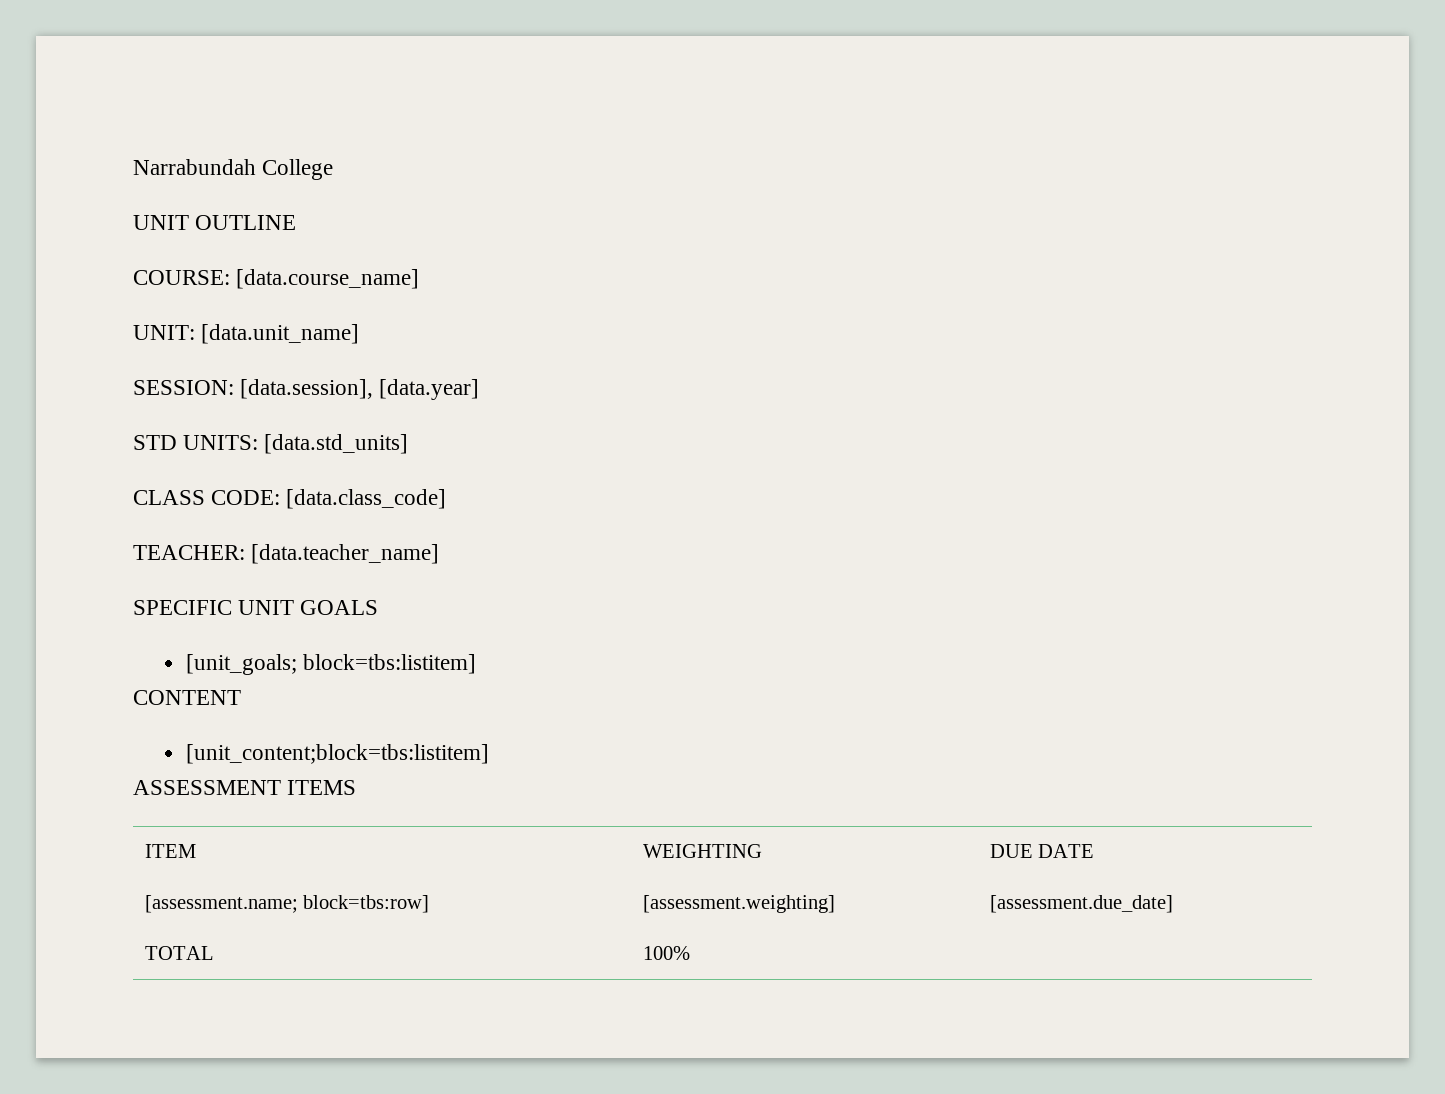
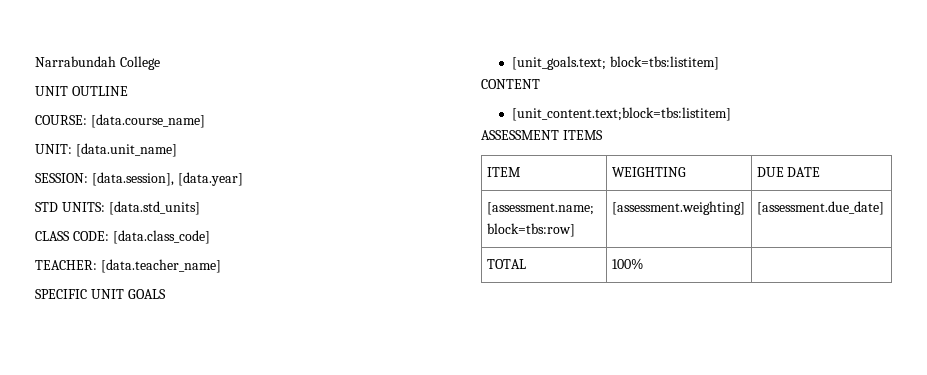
[185,654,297,675] [unit_goals; -> [512,56,607,70] [unit_goals.text;
[185,744,489,764] [unit_content;block=tbs:listitem] -> [512,107,732,121] [unit_content.text;block=tbs:listitem]

